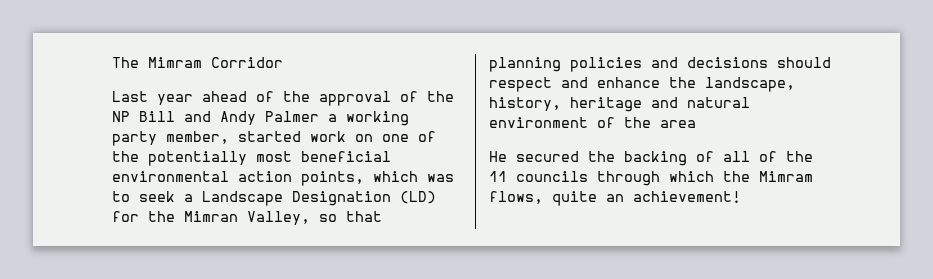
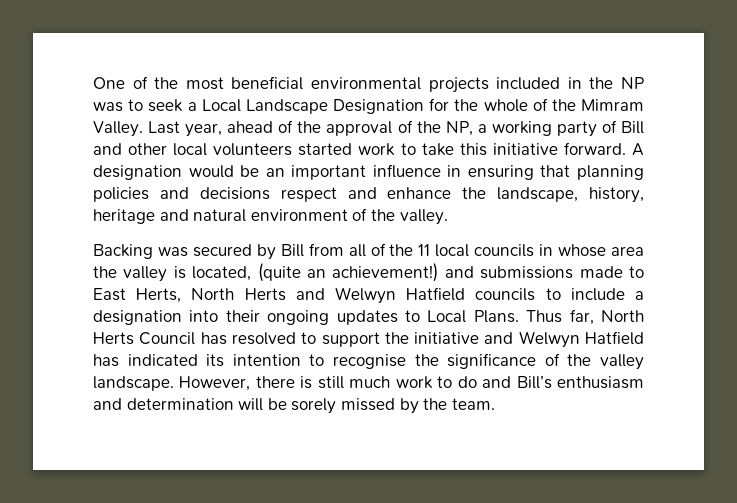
[112,57,283,68] [112,91,193,105] The Mimram Corridor // Last year -> [93,76,645,93] [93,98,644,114] [93,121,223,137] One of the most beneficial environmental projects included in the NP was to seek a Local Landscape Designation for the whole of the Mimram Valley. Last year,
[112,111,409,126] [112,131,436,146] [112,151,391,166] [112,171,454,186] [112,191,436,206] [112,211,337,225] NP Bill and Andy Palmer a working party member, started work on one of the potentially most beneficial environmental action points, which was to seek a Landscape Designation (LD) for the Mimran Valley, so -> [445,120,644,137] [93,142,644,156] [93,164,534,180] NP, a working party of Bill and other local volunteers started work to take this initiative forward. A designation would be an important influence in ensuring
[777,57,831,68] should -> (270, 193) none
[660,120,696,128] [489,151,813,166] [489,171,813,186] [489,191,741,206] area // He secured the backing of all of the 11 councils through which the Mimram flows, quite an achievement! -> [399,209,448,225] [93,243,645,260] [93,263,644,282] [93,287,644,304] [93,309,644,325] [93,331,645,348] [93,353,645,370] [93,376,644,391] [93,398,495,414] valley. // Backing was secured by Bill from all of the 11 local councils in whose area the valley is located, (quite an achievement!) and submissions made to East Herts, North Herts and Welwyn Hatfield councils to include a designation into their ongoing updates to Local Plans. Thus far, North Herts Council has resolved to support the initiative and Welwyn Hatfield has indicated its intention to recognise the significance of the valley landscape. However, there is still much work to do and Bill’s enthusiasm and determination will be sorely missed by the team.

